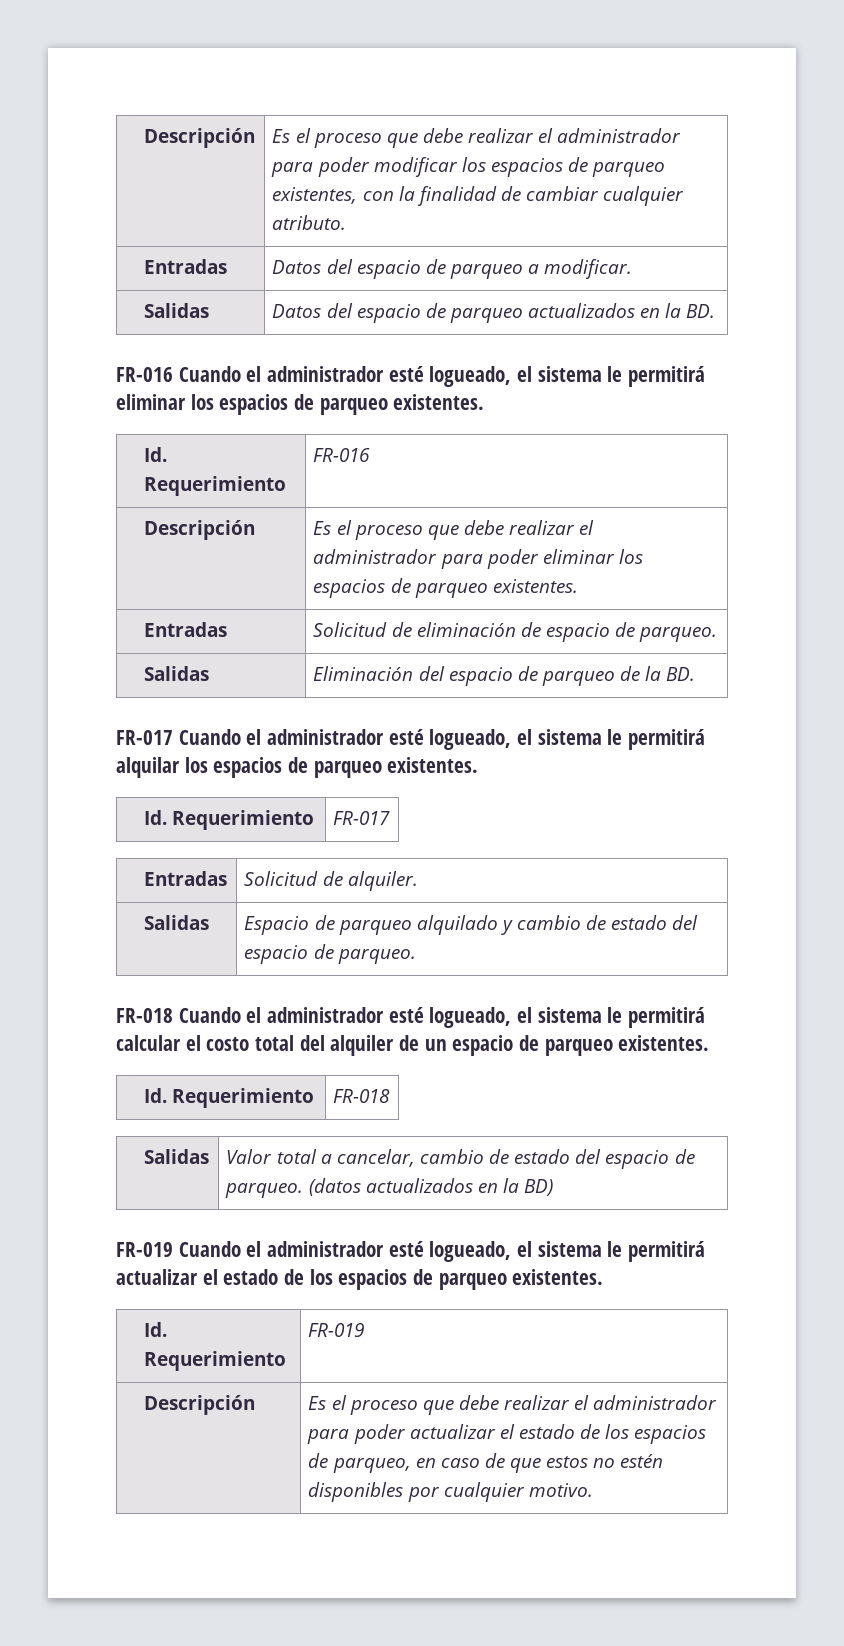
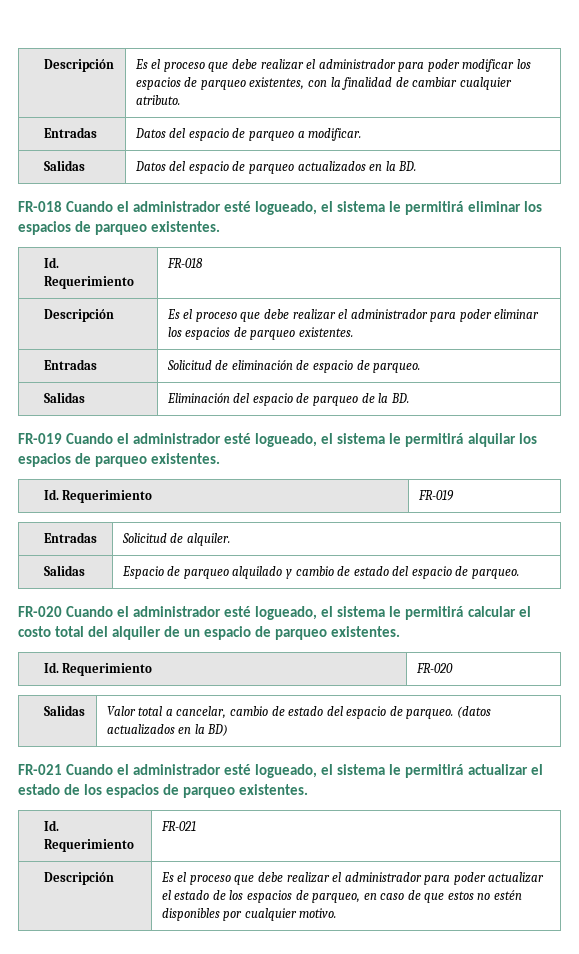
[116,367,173,382] FR-016 -> [18,201,62,212] FR-018
[313,448,371,462] FR-016 -> [166,258,203,268] FR-018
[116,730,173,745] FR-017 -> [18,433,62,444] FR-019
[333,811,391,825] FR-017 -> [417,490,454,501] FR-019
[116,1008,173,1023] FR-018 -> [18,606,62,617] FR-020
[333,1089,391,1103] FR-018 -> [415,663,453,673] FR-020
[116,1242,173,1257] FR-019 -> [18,764,62,775] FR-021
[308,1323,365,1337] FR-019 -> [160,821,196,831] FR-021

